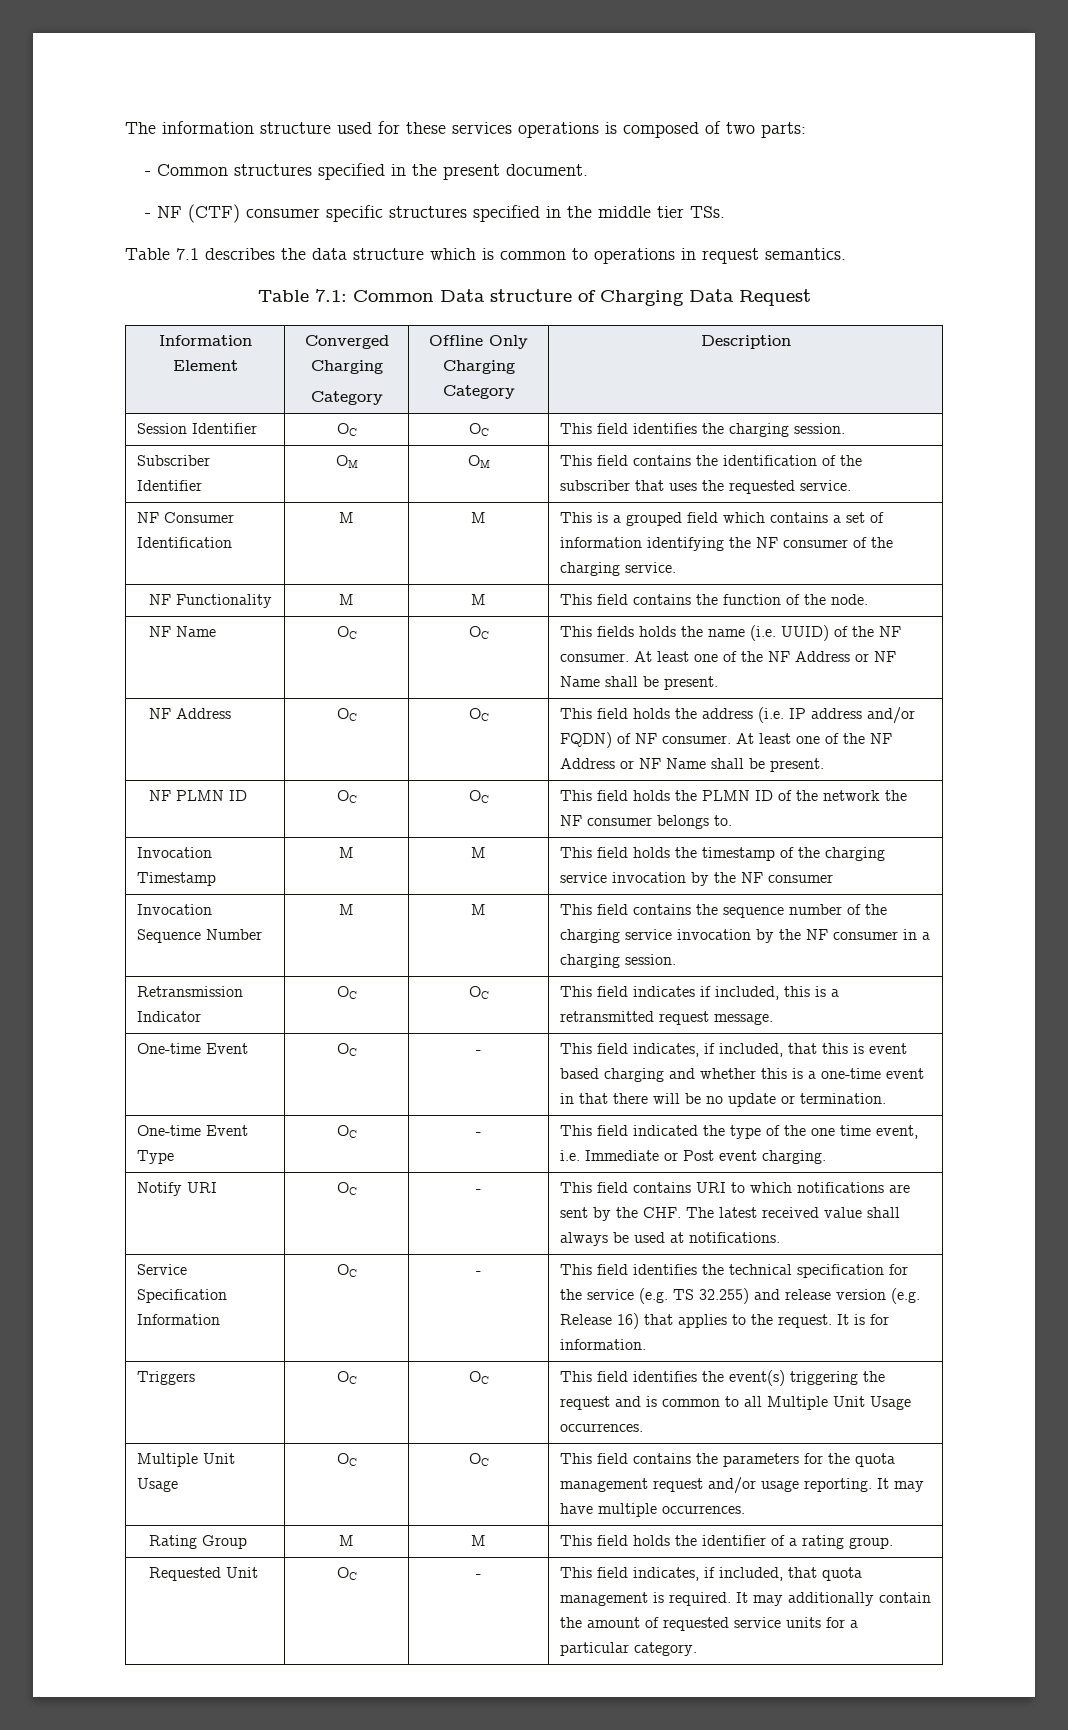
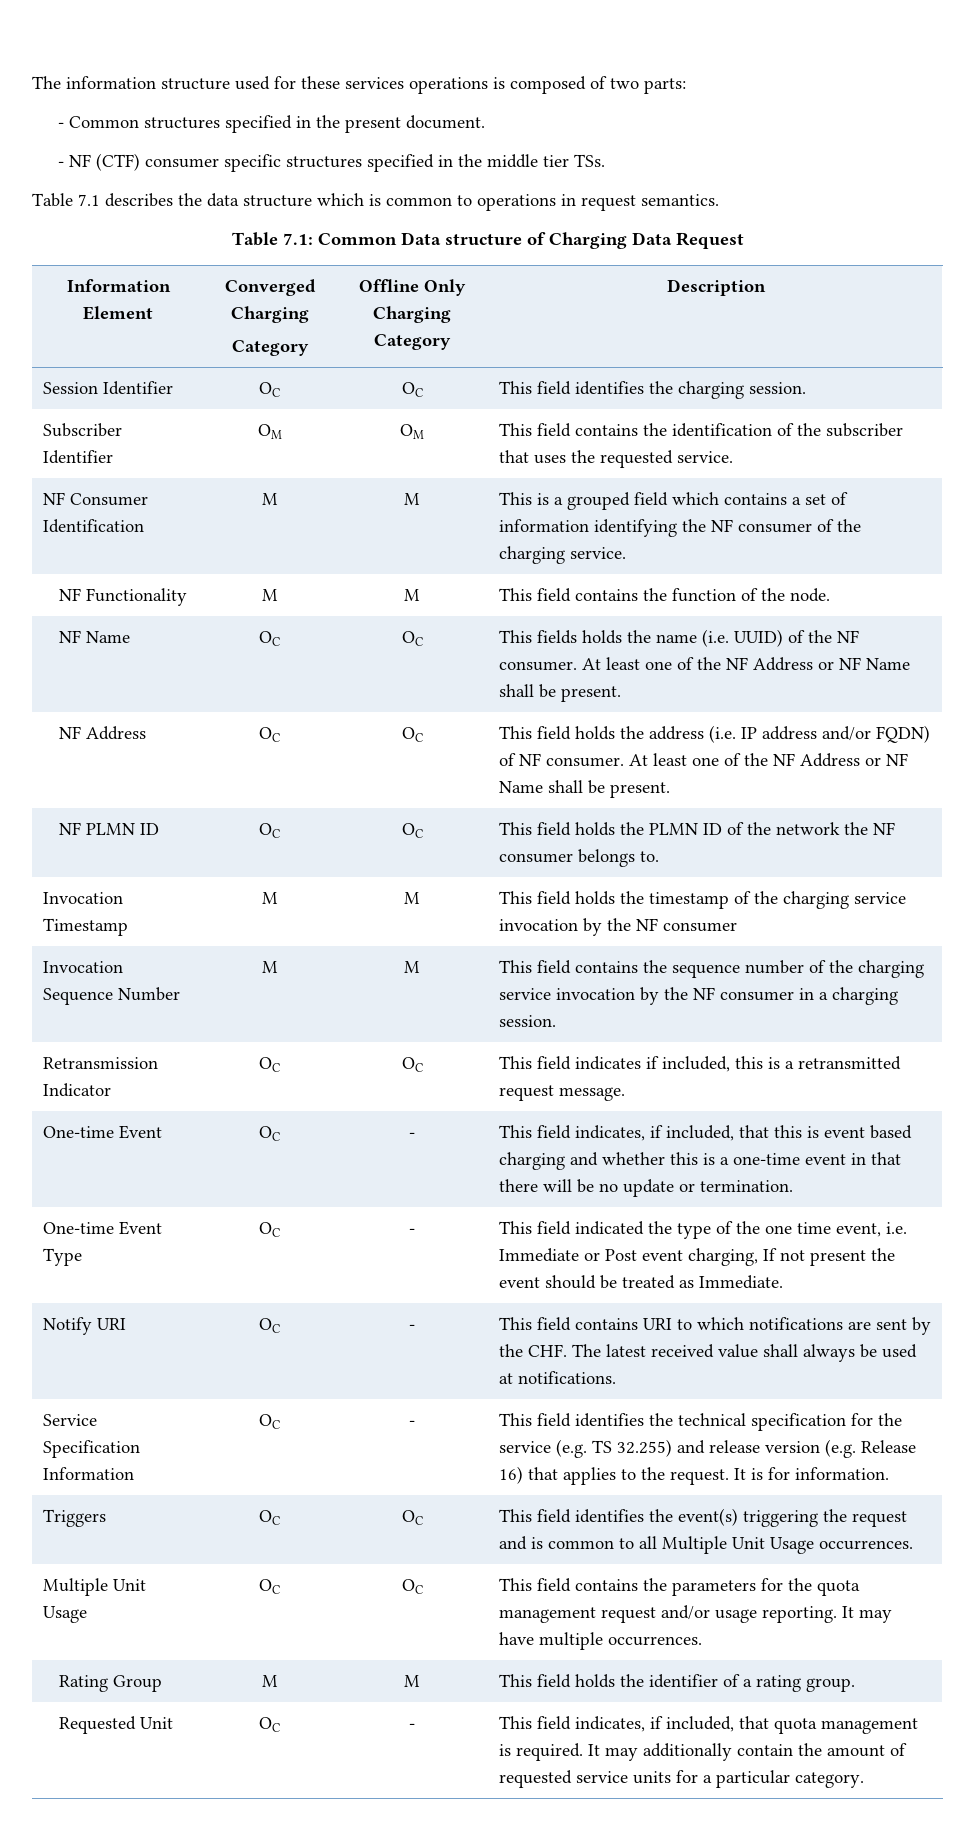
[761,1150,826,1164] charging. -> [688,1248,896,1266] [499,1275,784,1289] charging, If not present the event should be treated as Immediate.

